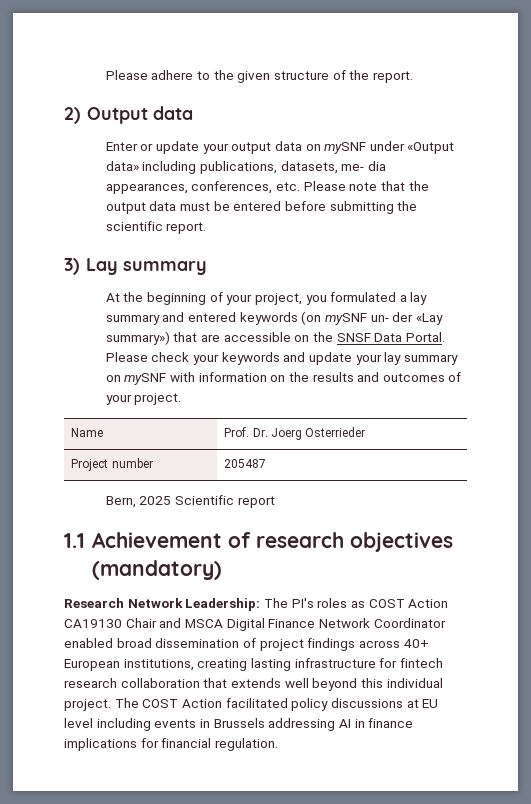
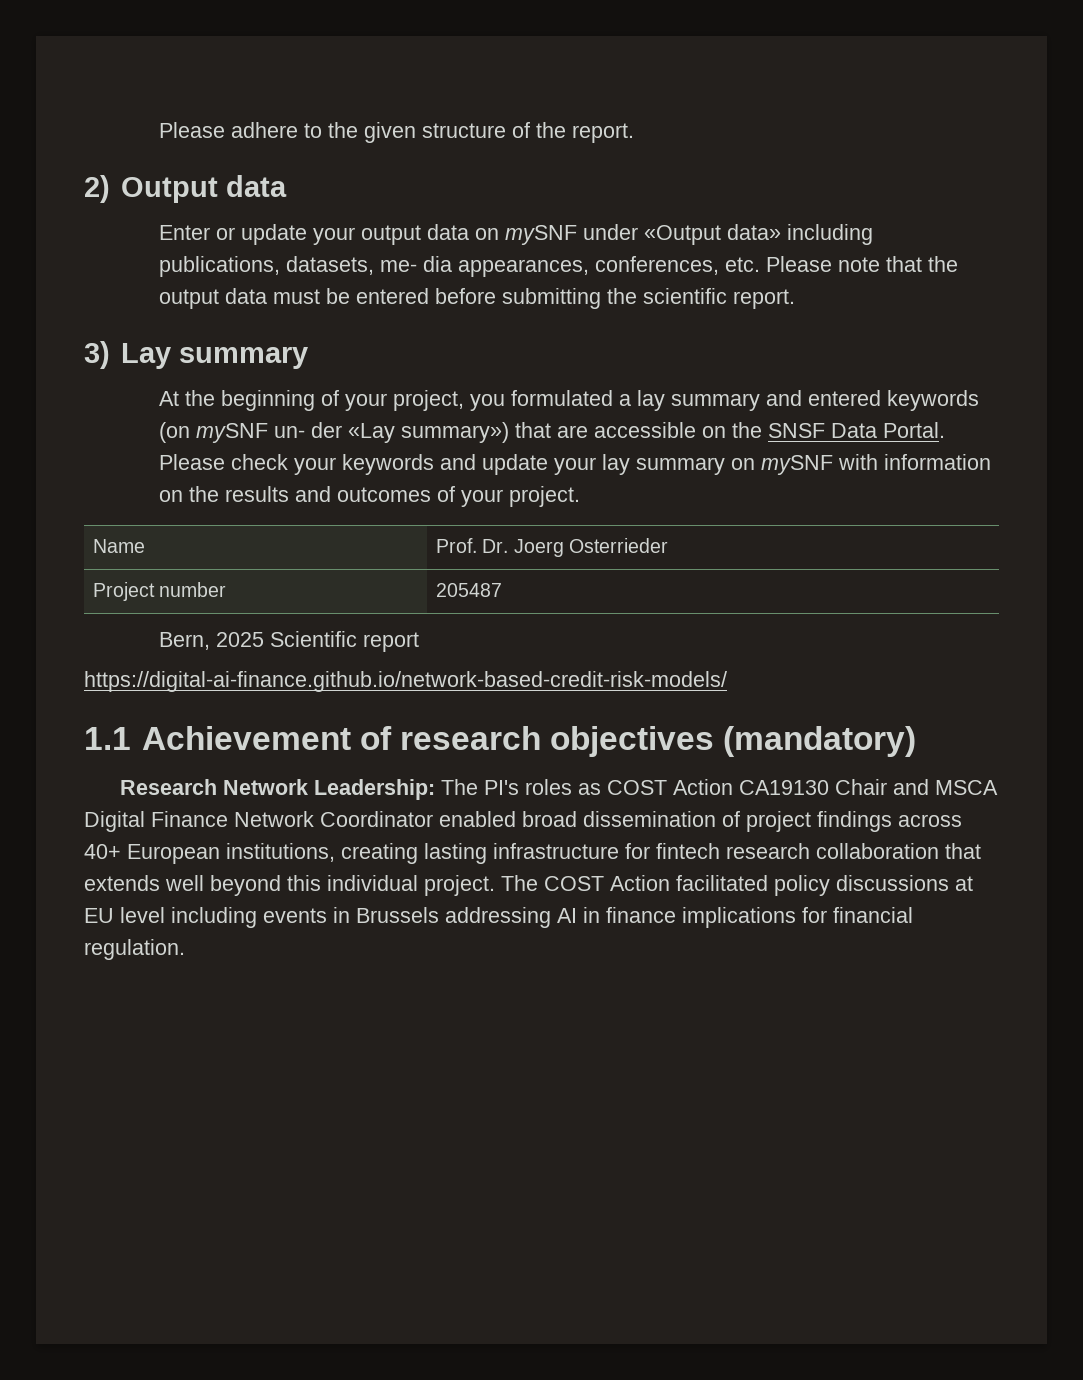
(275, 502) none -> [84,671,727,692] // https://digital-ai-finance.github.io/network-based-credit-risk-models/

